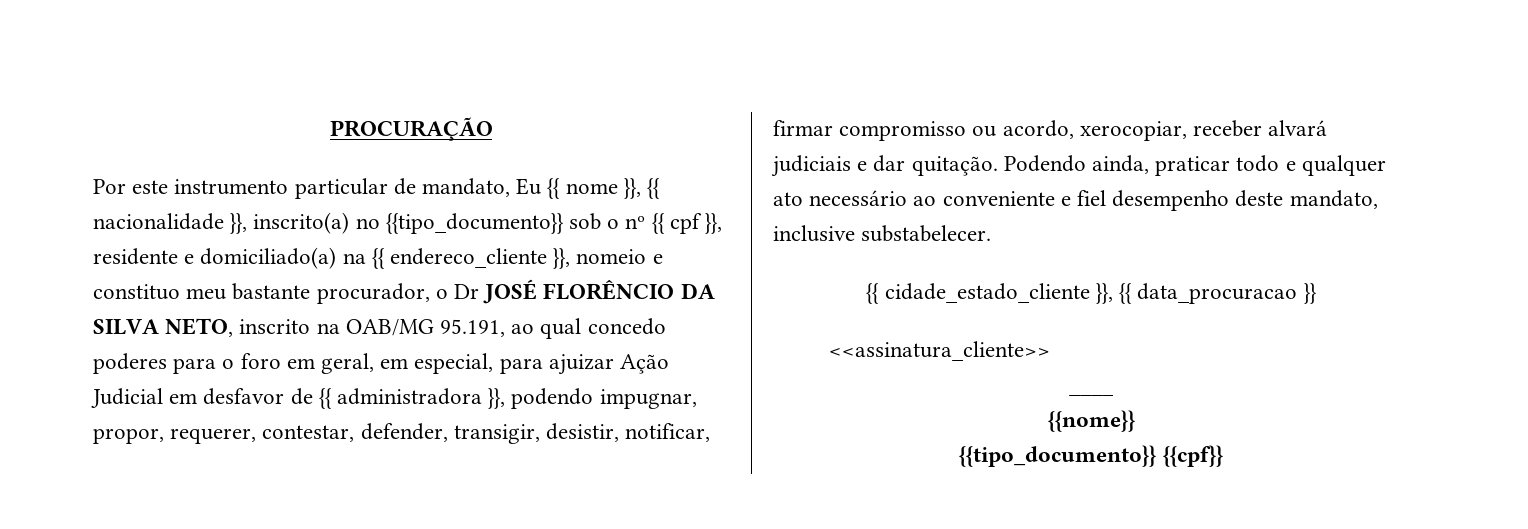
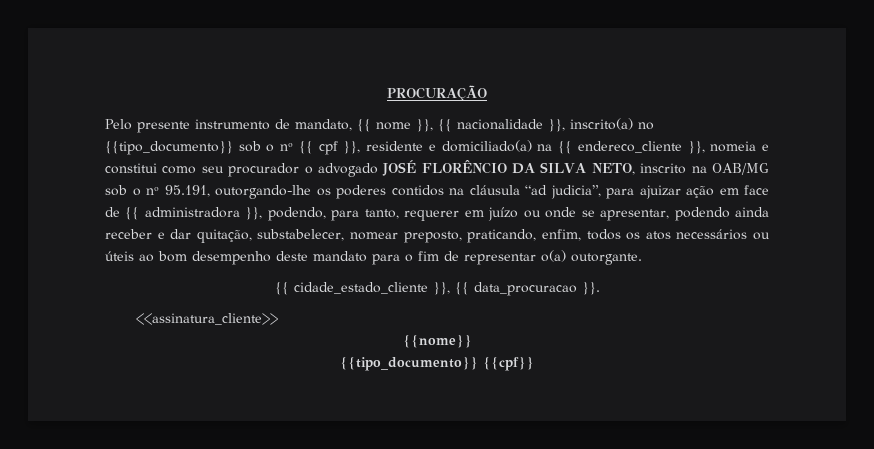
[93,178,388,199] Por este instrumento particular -> [105,119,270,133] Pelo presente instrumento
[516,178,542,195] Eu -> (352, 125) none
[576,249,663,264] [93,283,480,304] nomeio e constituo meu bastante procurador, o Dr -> [710,141,769,152] [105,163,378,177] nomeia e constitui como seu procurador o advogado
[440,318,666,339] [93,353,670,375] [91,388,697,409] [93,423,711,444] [773,120,1328,141] [771,155,1386,177] [773,190,1378,211] [773,225,992,242] 95.191, ao qual concedo poderes para o foro em geral, em especial, para ajuizar Ação Judicial em desfavor de {{ administradora }}, podendo impugnar, propor, requerer, contestar, defender, transigir, desistir, notificar, firmar compromisso ou acordo, xerocopiar, receber alvará judiciais e dar quitação. Podendo ainda, praticar todo e qualquer ato necessário ao conveniente e fiel desempenho deste mandato, inclusive substabelecer. -> [105,185,769,199] [105,207,769,221] [105,229,771,243] [105,250,642,265] sob o nº 95.191, outorgando-lhe os poderes contidos na cláusula “ad judicia”, para ajuizar ação em face de {{ administradora }}, podendo, para tanto, requerer em juízo ou onde se apresentar, podendo ainda receber e dar quitação, substabelecer, nomear preposto, praticando, enfim, todos os atos necessários ou úteis ao bom desempenho deste mandato para o fim de representar o(a) outorgante.
[1303,283,1317,304] }} -> [581,282,600,295] }}.
[1069,392,1114,396] // ____ -> (278, 319) none

